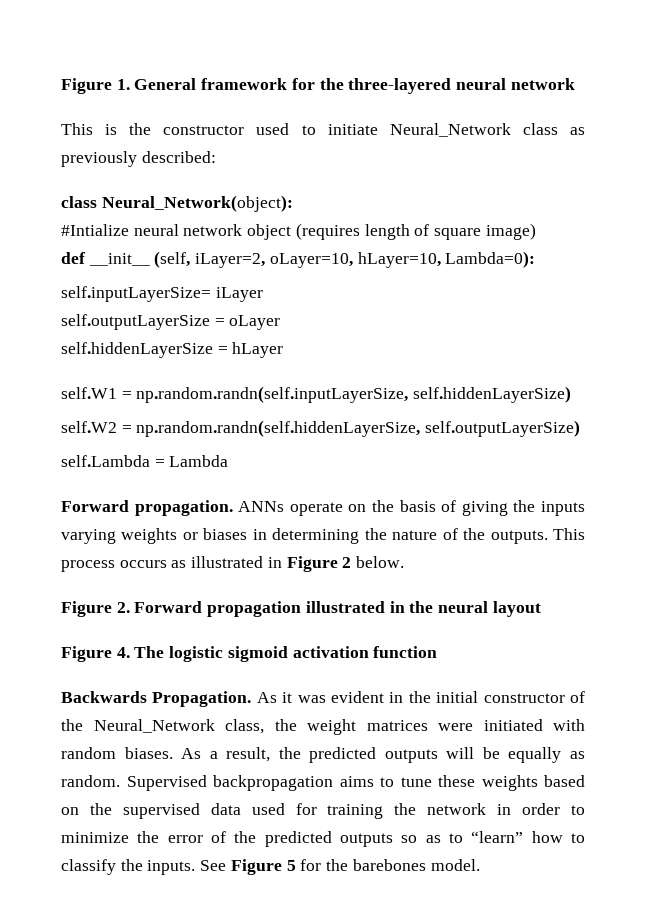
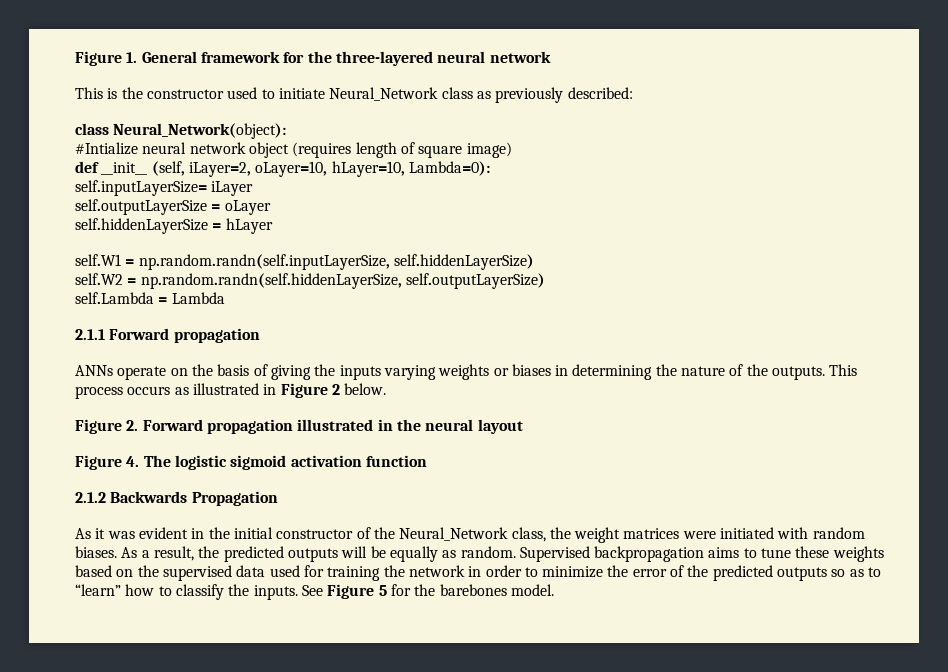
[61,500,233,516] Forward propagation. -> [75,328,260,343] 2.1.1 Forward propagation //
[61,691,252,707] Backwards Propagation. -> [75,491,278,506] 2.1.2 Backwards Propagation //

